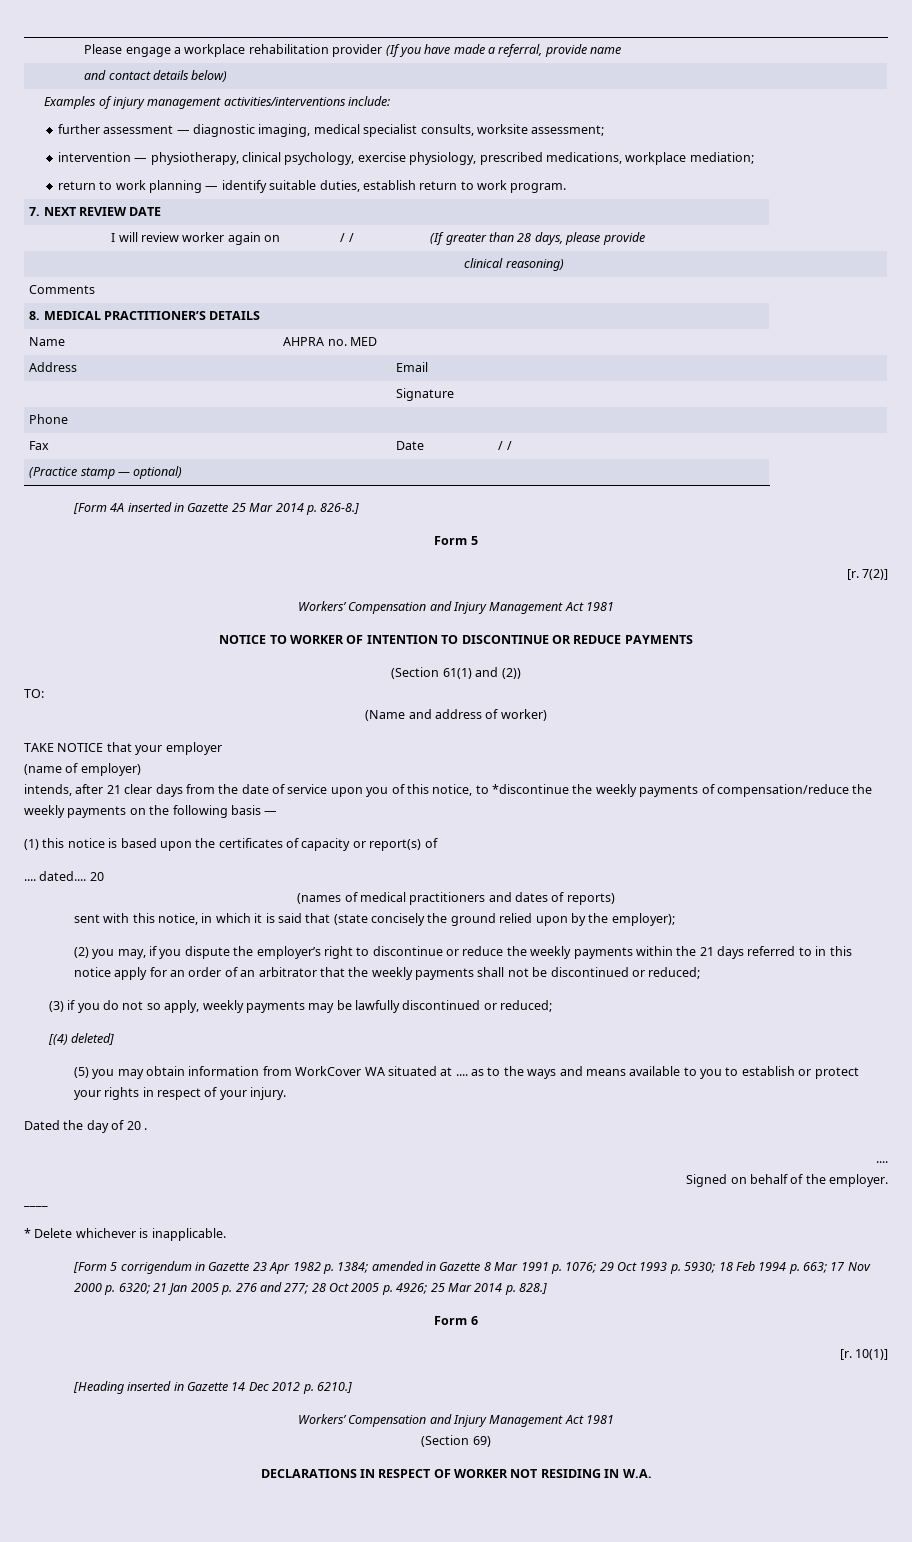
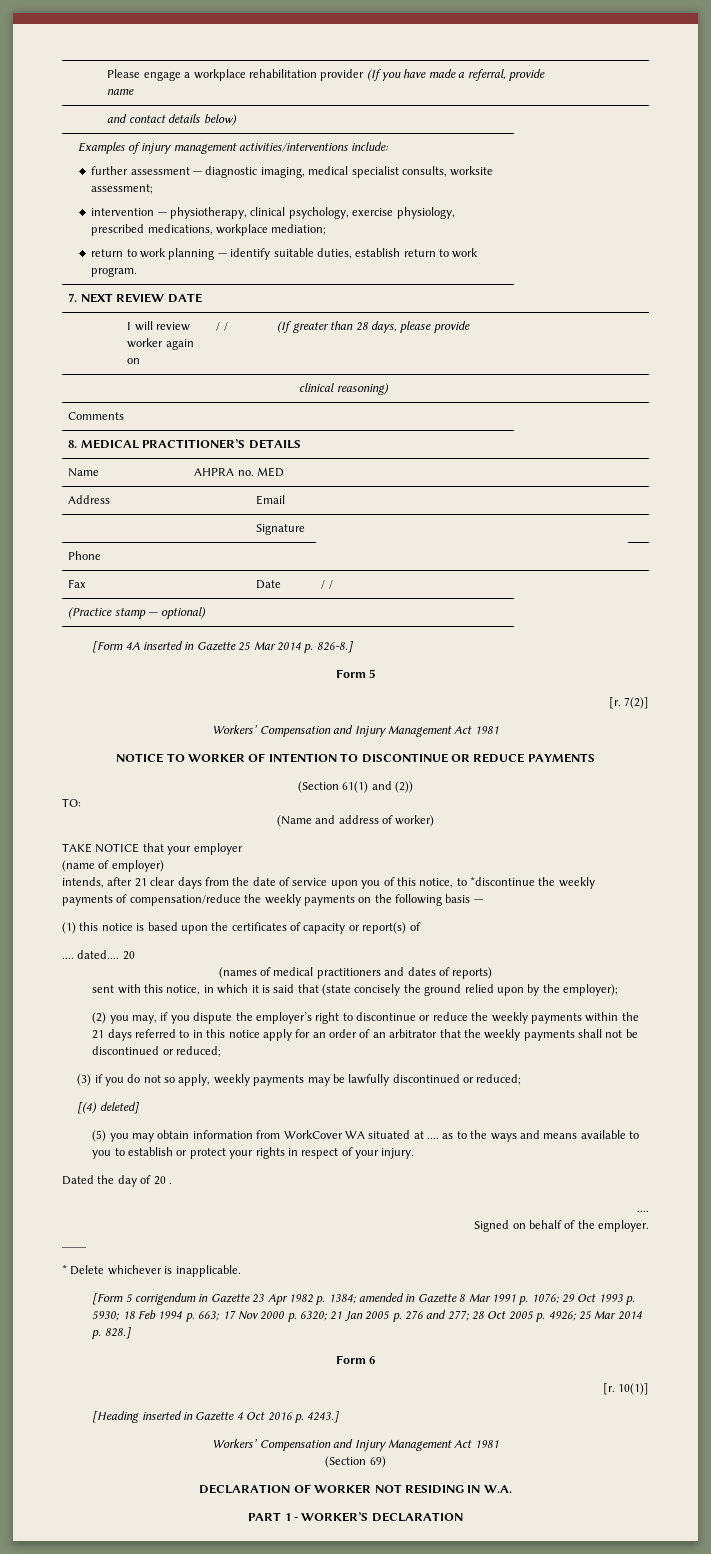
[231,1382,352,1394] 14 Dec 2012 p. 6210.] -> [236,1411,340,1423] 4 Oct 2016 p. 4243.]
[260,1469,431,1478] DECLARATIONS IN RESPECT -> [199,1484,291,1494] DECLARATION
(652, 1473) none -> [248,1512,463,1522] // PART 1 - WORKER’S DECLARATION

